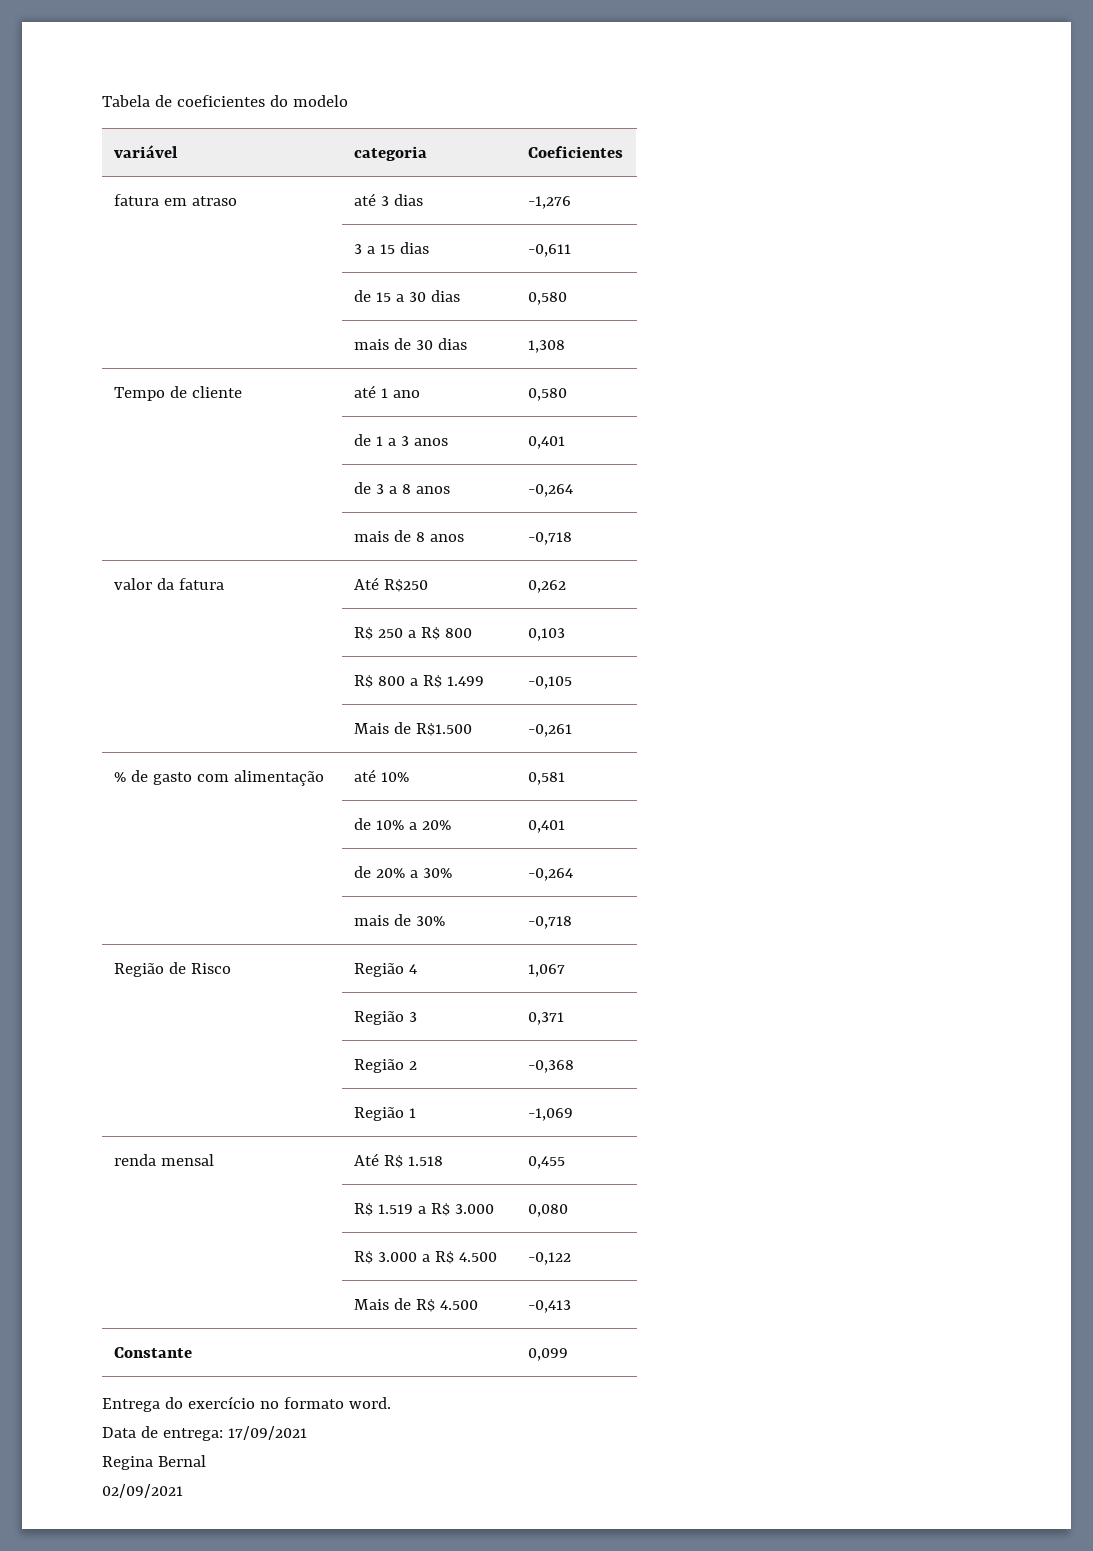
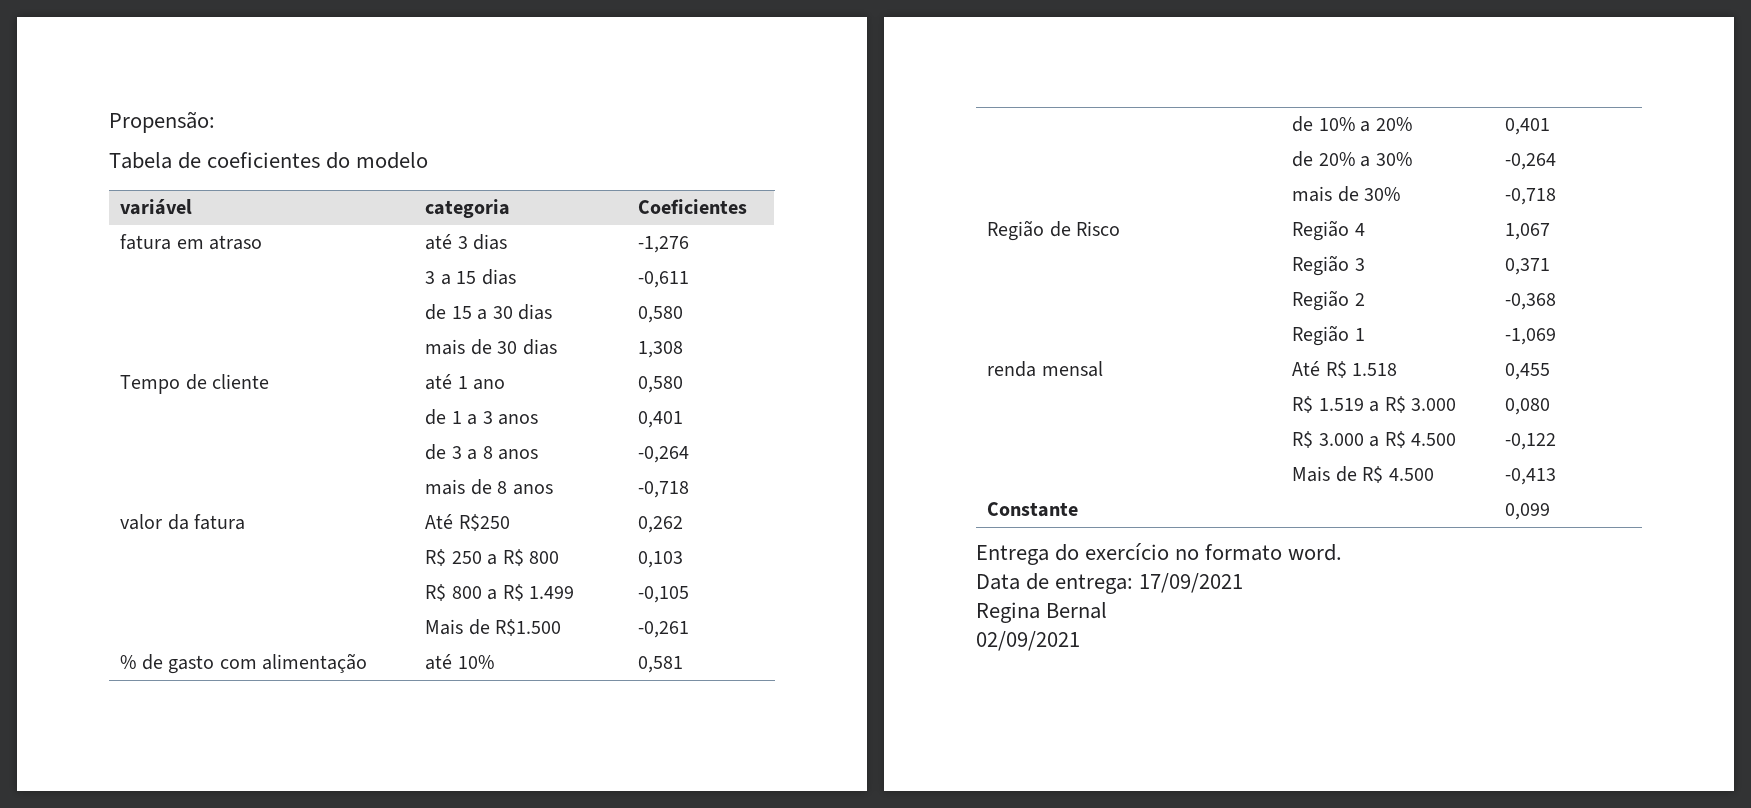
(102, 101) none -> [109,111,215,133] Propensão: //

